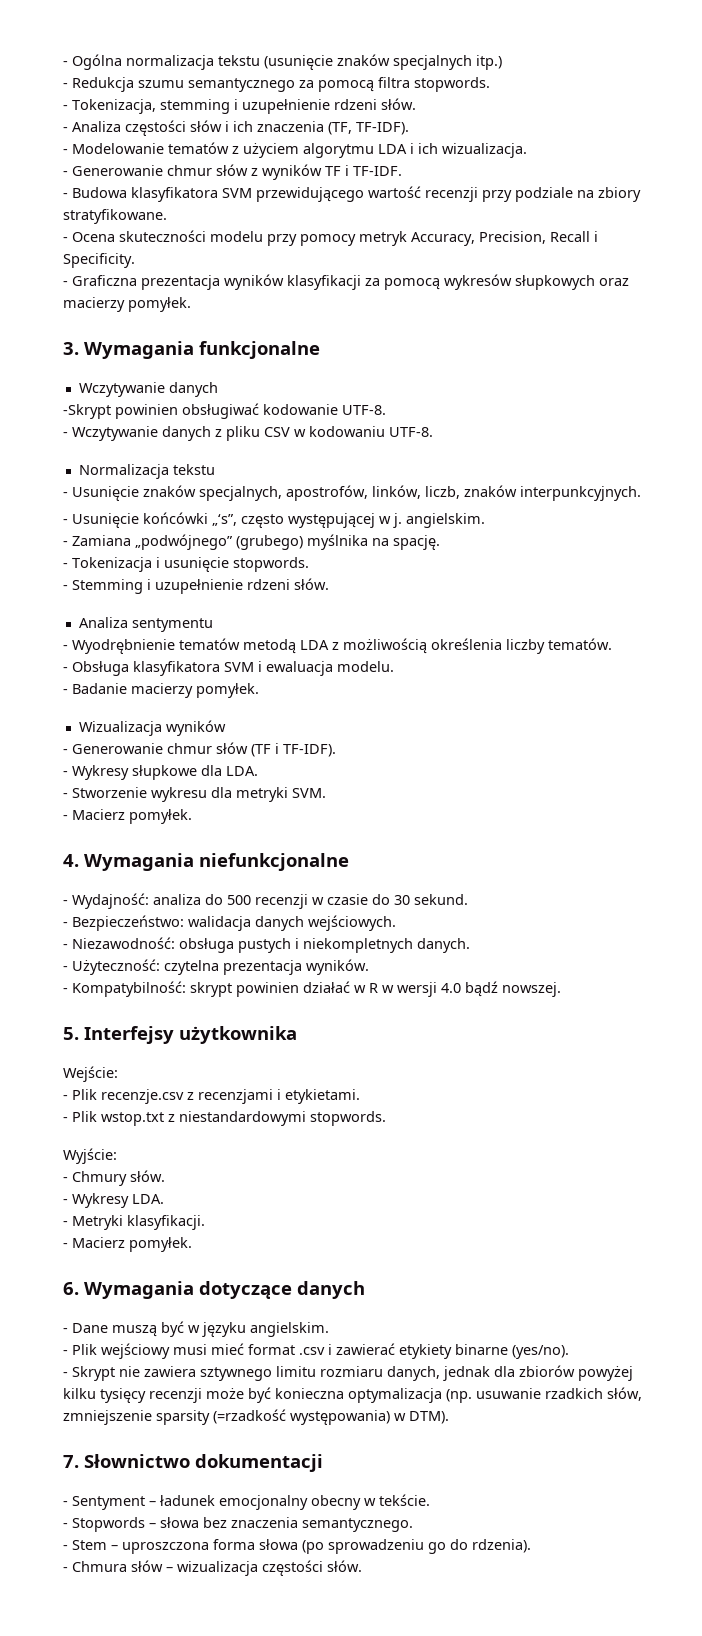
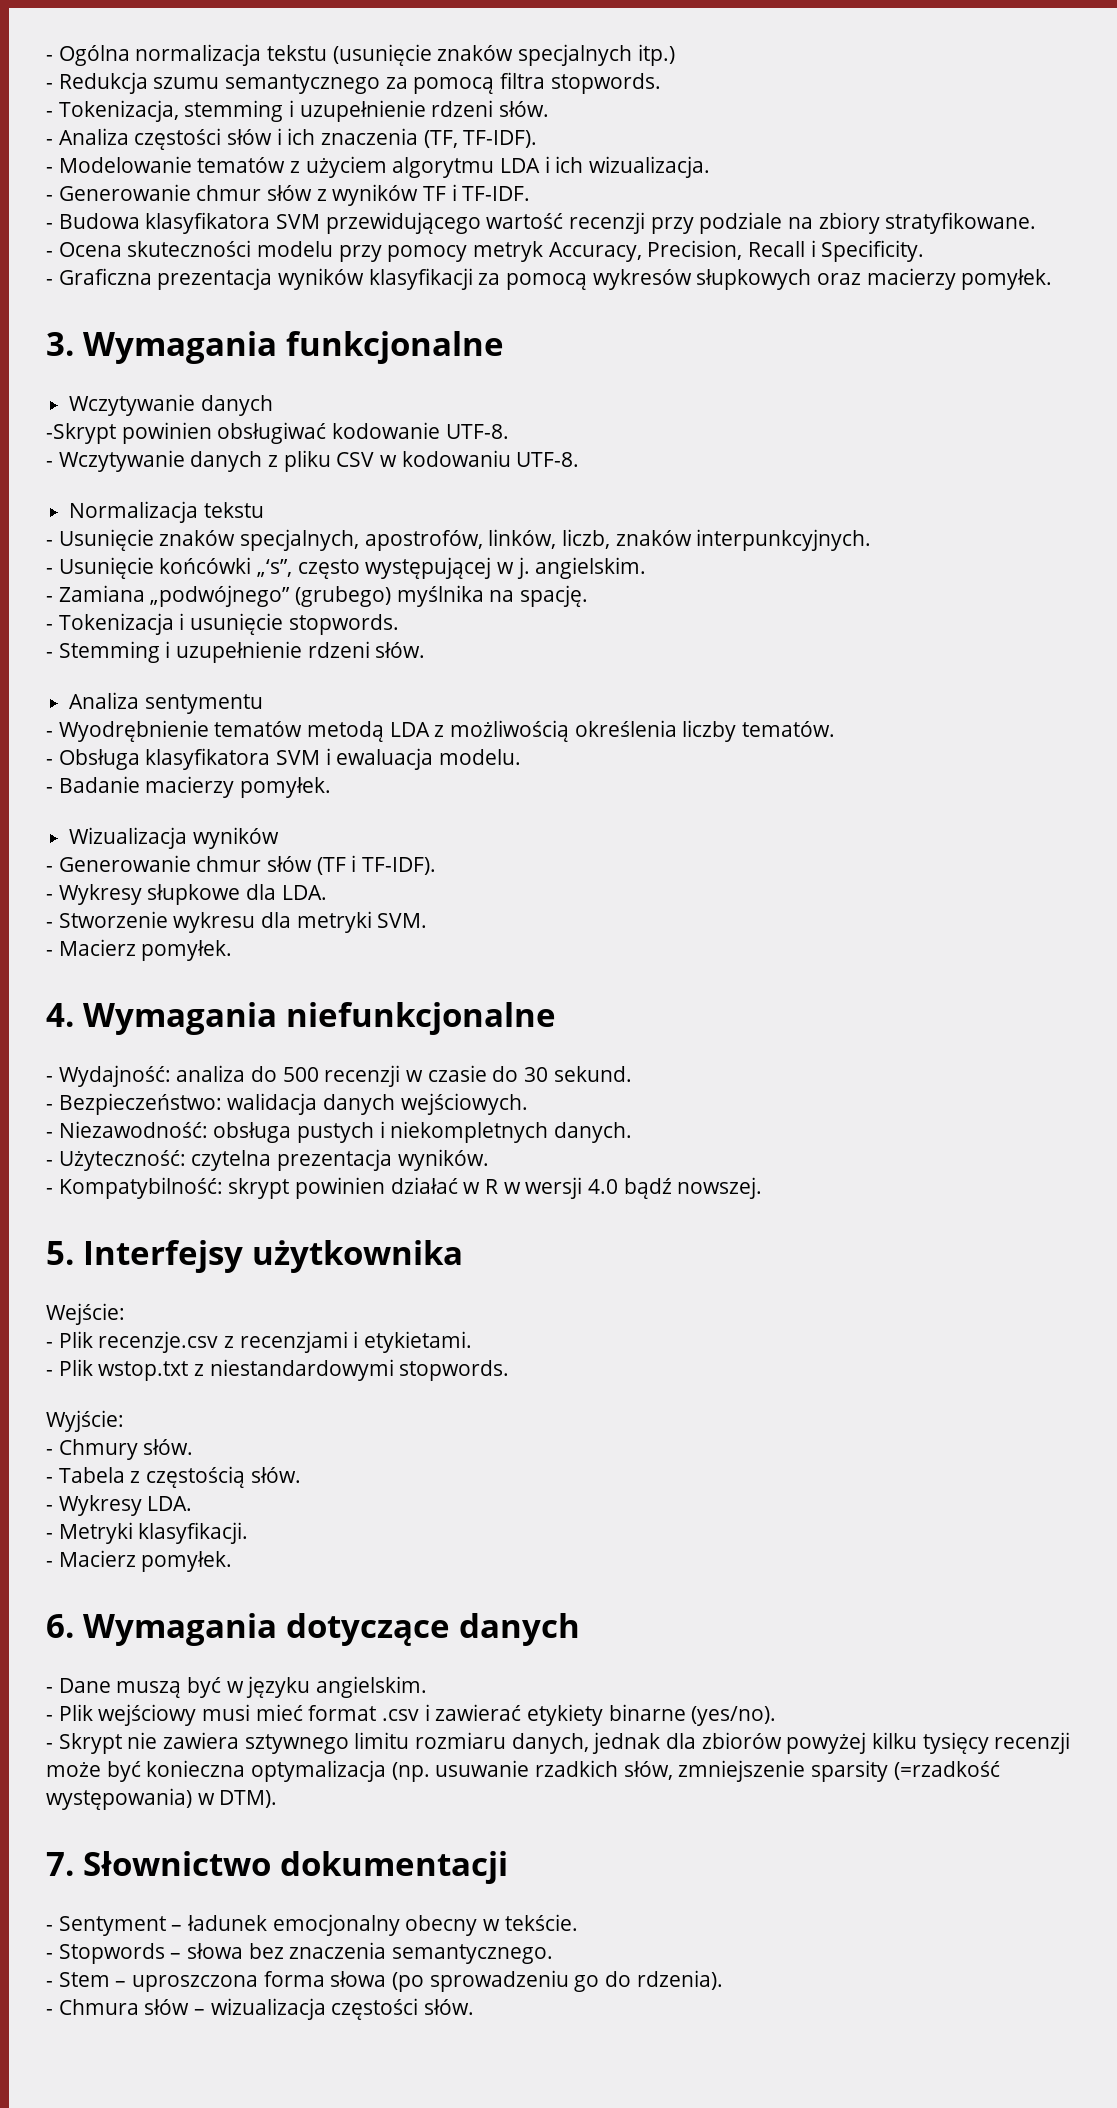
(165, 1176) none -> [46,1466,301,1488] // - Tabela z częstością słów.

